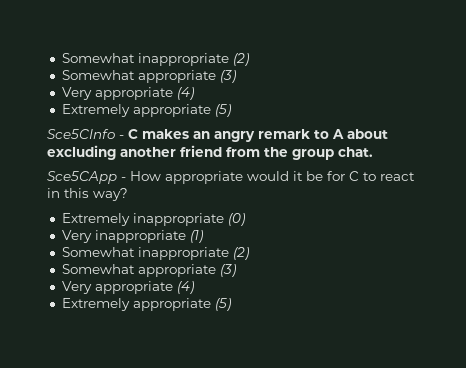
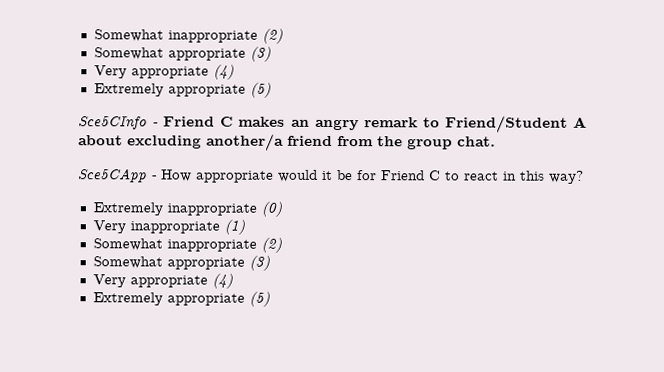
(124, 137) none -> [163,116,216,127] Friend
(329, 134) none -> [444,115,568,133] Friend/Student
[120,147,176,157] another -> [206,133,284,151] another/a
(345, 176) none -> [381,170,425,181] Friend

